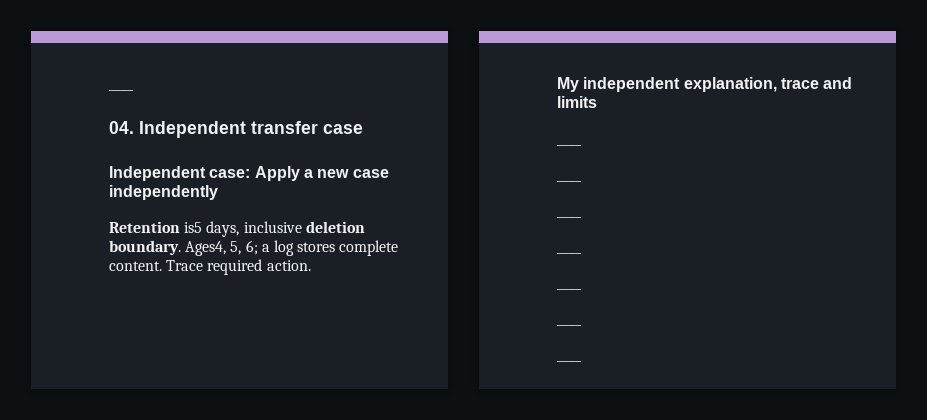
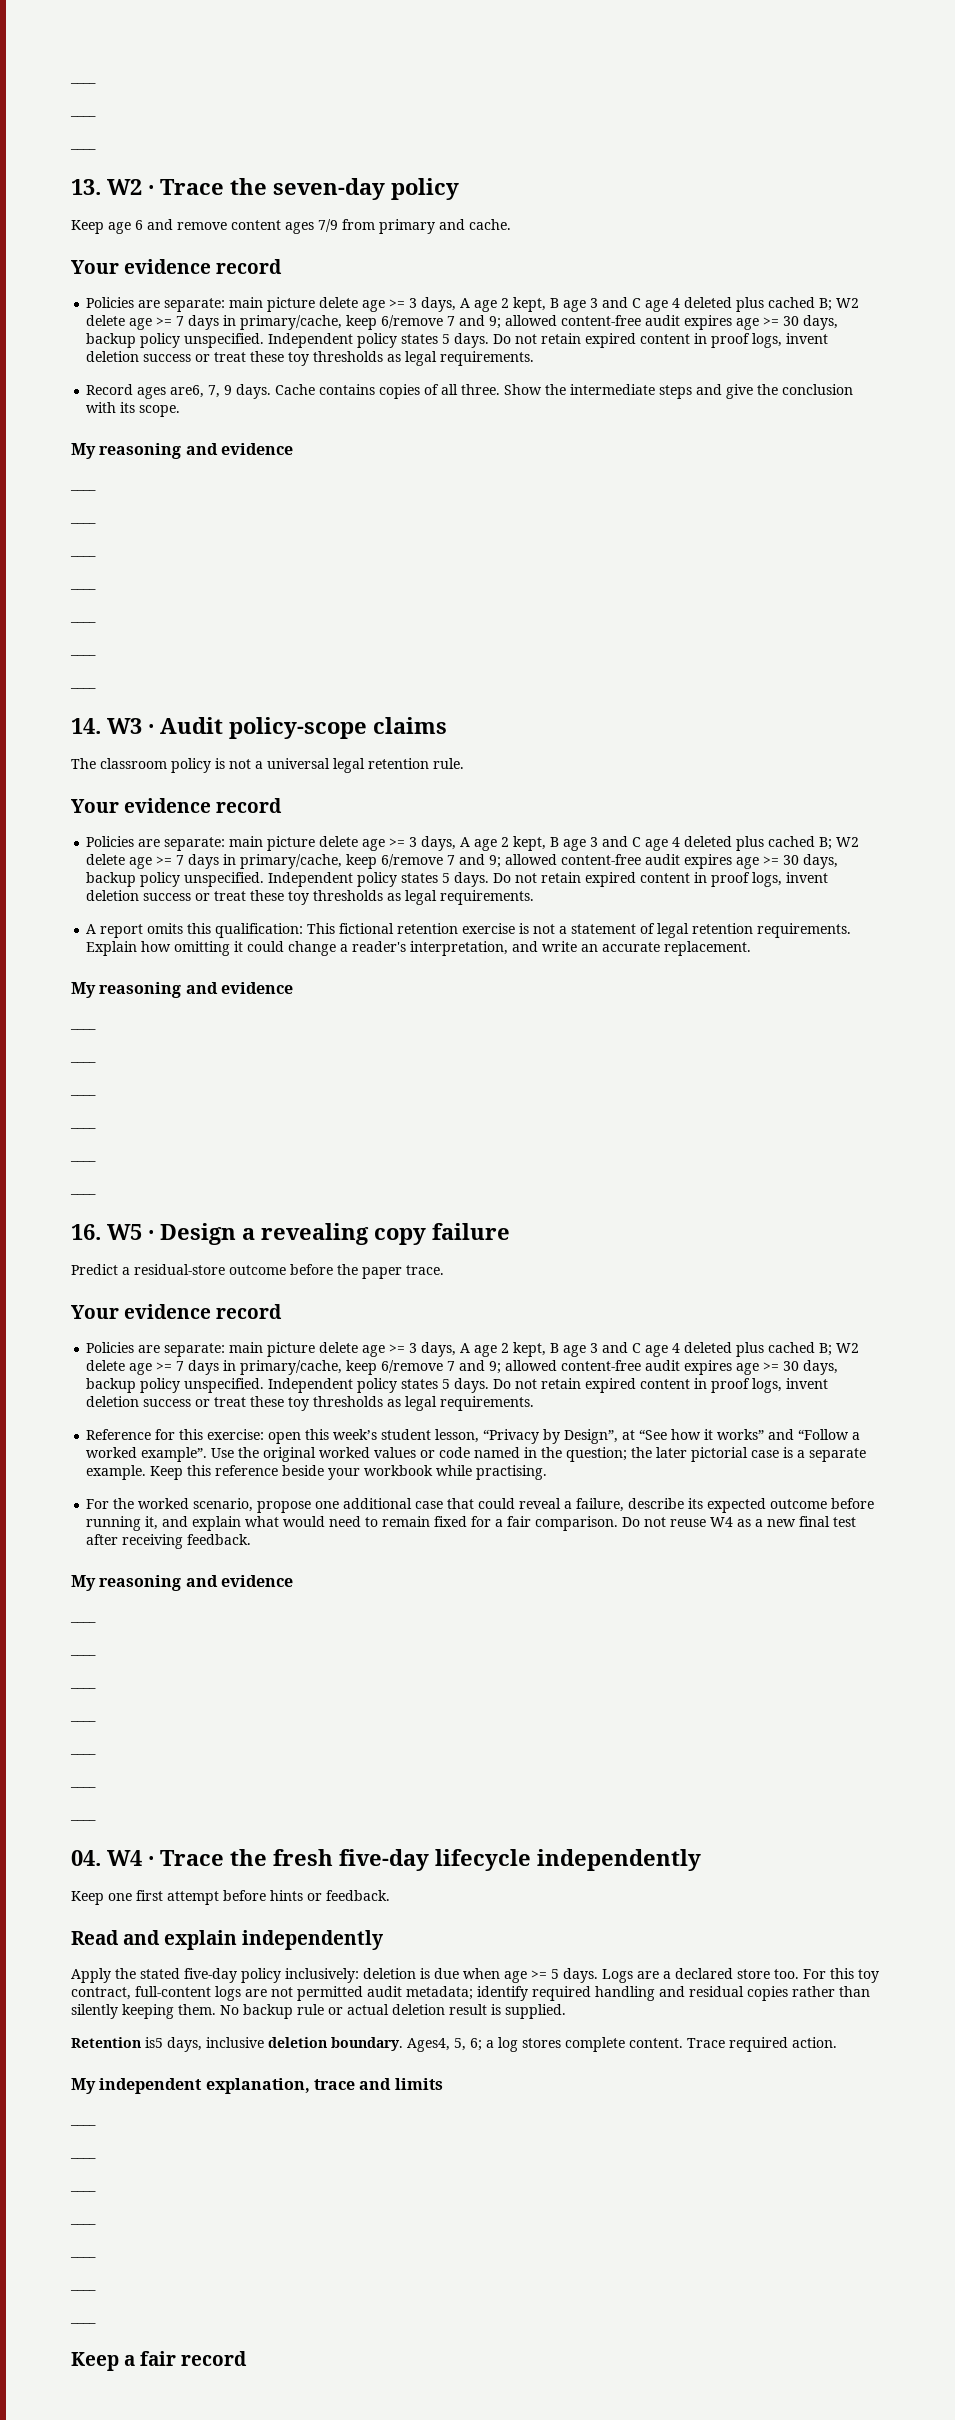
[109,89,133,91] [109,121,363,138] [109,166,389,181] [109,185,218,200] ____ // 04. Independent transfer case // Independent case: Apply a new case independently -> [70,82,96,84] [70,115,96,117] [70,148,96,150] [71,178,459,200] [71,219,511,234] [71,259,283,274] [86,297,860,312] [86,315,839,330] [86,333,829,348] [86,351,535,366] [86,384,854,399] [86,402,181,417] [71,443,293,459] [70,489,96,491] [70,522,96,524] [70,555,96,557] [70,588,96,590] [70,621,96,623] [70,654,96,656] [70,687,96,689] [71,717,447,739] [71,758,464,773] [71,798,283,813] [86,836,860,851] [86,854,839,869] [86,872,829,887] [86,890,535,905] [86,923,852,938] [86,941,752,956] [71,982,293,998] [70,1028,96,1030] [70,1061,96,1063] [70,1094,96,1096] [70,1127,96,1129] [70,1160,96,1162] [70,1193,96,1195] [71,1223,510,1245] [71,1264,444,1279] [71,1304,283,1319] [86,1342,860,1357] [86,1360,839,1375] [86,1378,829,1393] [86,1396,535,1411] [86,1429,861,1444] [86,1447,867,1462] [86,1465,548,1480] [86,1498,875,1513] [86,1516,857,1531] [86,1534,252,1549] [71,1575,293,1591] [70,1621,96,1623] [70,1654,96,1656] [70,1687,96,1689] [70,1720,96,1722] [70,1753,96,1755] [70,1786,96,1788] [70,1819,96,1821] [71,1849,701,1871] [71,1890,390,1905] [71,1930,384,1950] [71,1968,879,1983] [71,1986,870,2001] [71,2004,566,2019] ____ // ____ // ____ // 13. W2 · Trace the seven-day policy // Keep age 6 and remove content ages 7/9 from primary and cache. // Your evidence record // Policies are separate: main picture delete age >= 3 days, A age 2 kept, B age 3 and C age 4 deleted plus cached B; W2 delete age >= 7 days in primary/cache, keep 6/remove 7 and 9; allowed content-free audit expires age >= 30 days, backup policy unspecified. Independent policy states 5 days. Do not retain expired content in proof logs, invent deletion success or treat these toy thresholds as legal requirements. // Record ages are6, 7, 9 days. Cache contains copies of all three. Show the intermediate steps and give the conclusion with its scope. // My reasoning and evidence // ____ // ____ // ____ // ____ // ____ // ____ // ____ // 14. W3 · Audit policy-scope claims // The classroom policy is not a universal legal retention rule. // Your evidence record // Policies are separate: main picture delete age >= 3 days, A age 2 kept, B age 3 and C age 4 deleted plus cached B; W2 delete age >= 7 days in primary/cache, keep 6/remove 7 and 9; allowed content-free audit expires age >= 30 days, backup policy unspecified. Independent policy states 5 days. Do not retain expired content in proof logs, invent deletion success or treat these toy thresholds as legal requirements. // A report omits this qualification: This fictional retention exercise is not a statement of legal retention requirements. Explain how omitting it could change a reader's interpretation, and write an accurate replacement. // My reasoning and evidence // ____ // ____ // ____ // ____ // ____ // ____ // 16. W5 · Design a revealing copy failure // Predict a residual-store outcome before the paper trace. // Your evidence record // Policies are separate: main picture delete age >= 3 days, A age 2 kept, B age 3 and C age 4 deleted plus cached B; W2 delete age >= 7 days in primary/cache, keep 6/remove 7 and 9; allowed content-free audit expires age >= 30 days, backup policy unspecified. Independent policy states 5 days. Do not retain expired content in proof logs, invent deletion success or treat these toy thresholds as legal requirements. // Reference for this exercise: open this week’s student lesson, “Privacy by Design”, at “See how it works” and “Follow a worked example”. Use the original worked values or code named in the question; the later pictorial case is a separate example. Keep this reference beside your workbook while practising. // For the worked scenario, propose one additional case that could reveal a failure, describe its expected outcome before running it, and explain what would need to remain fixed for a fair comparison. Do not reuse W4 as a new final test after receiving feedback. // My reasoning and evidence // ____ // ____ // ____ // ____ // ____ // ____ // ____ // 04. W4 · Trace the fresh five-day lifecycle independently // Keep one first attempt before hints or feedback. // Read and explain independently // Apply the stated five-day policy inclusively: deletion is due when age >= 5 days. Logs are a declared store too. For this toy contract, full-content logs are not permitted audit metadata; identify required handling and residual copies rather than silently keeping them. No backup rule or actual deletion result is supplied.
(581, 361) none -> [71,2351,248,2371] // Keep a fair record

